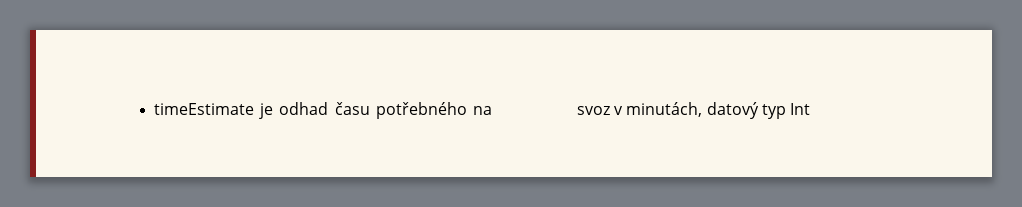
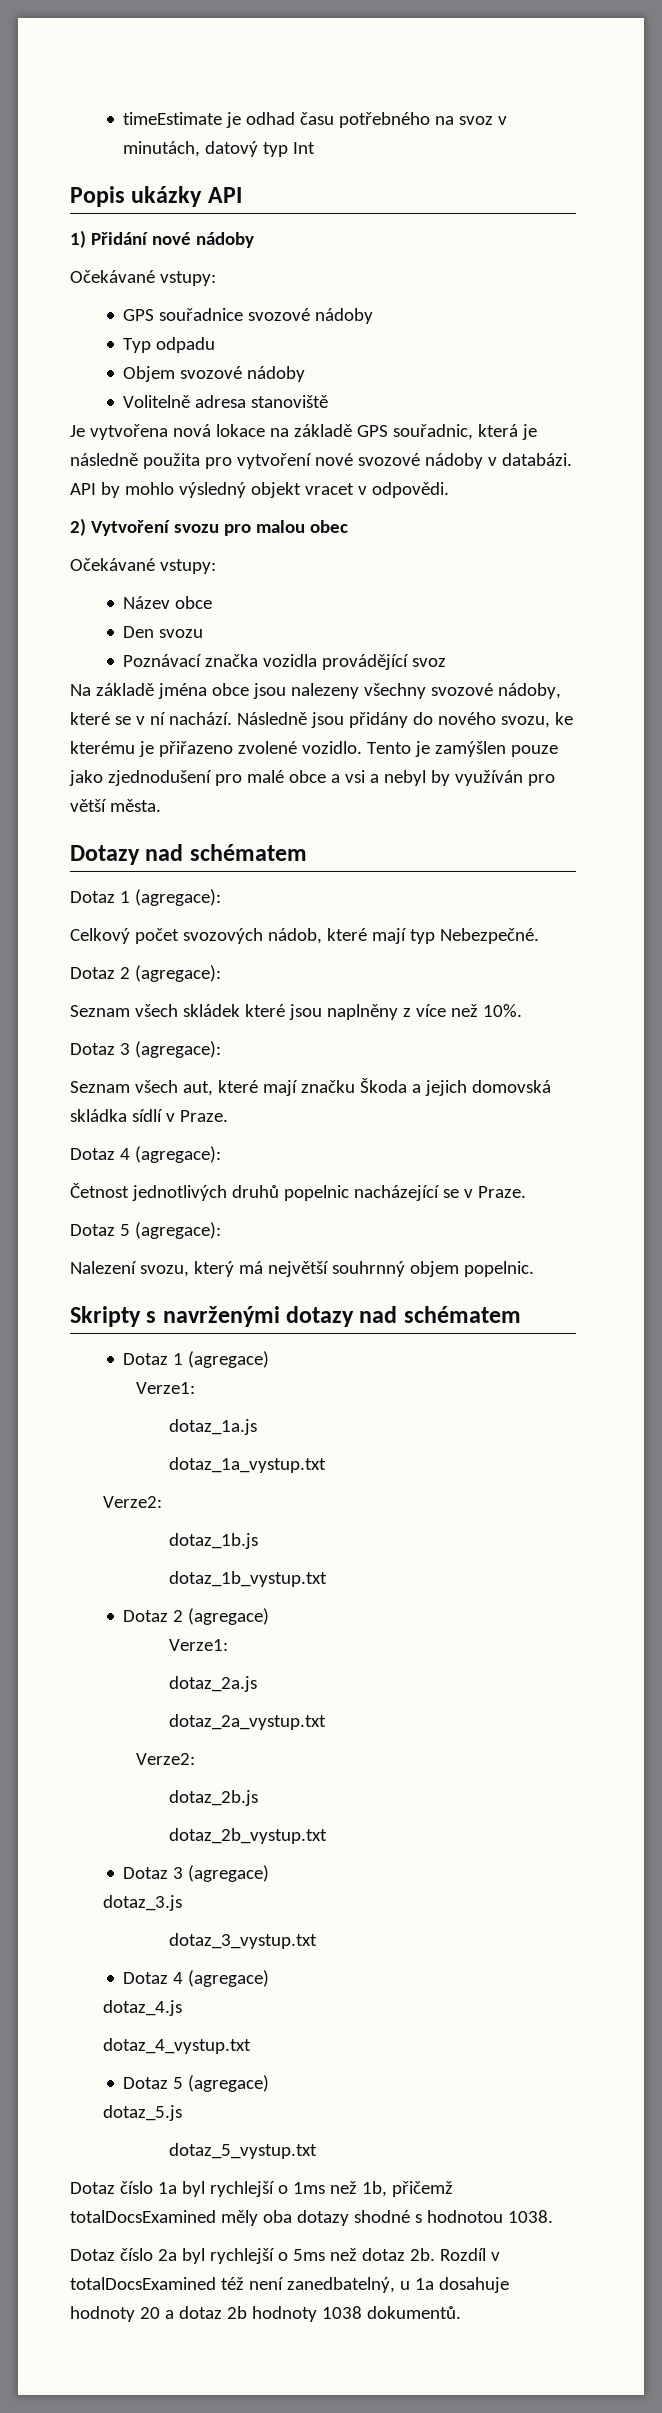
(810, 109) none -> [70,186,242,207] [70,230,254,248] [70,270,216,286] [123,308,374,324] [123,337,216,353] [123,366,306,382] [123,395,329,408] [70,424,537,440] [70,453,572,469] [70,482,449,498] [70,518,348,536] [70,558,216,574] [123,596,213,609] [123,626,204,638] [123,654,447,670] [70,683,561,699] [70,712,573,728] [70,741,558,757] [69,770,555,786] [70,799,161,812] [70,844,307,865] [70,889,221,906] [70,928,539,944] [70,965,221,982] [70,1004,522,1020] [70,1041,221,1058] [70,1078,551,1096] [70,1109,228,1122] [70,1146,221,1163] [70,1183,526,1201] [70,1222,221,1239] [70,1261,534,1277] [70,1306,521,1327] [123,1351,270,1368] [135,1382,195,1394] [168,1419,257,1435] [168,1457,326,1473] [102,1496,162,1508] [168,1533,258,1549] [168,1571,327,1587] [123,1608,270,1625] [168,1639,228,1651] [168,1676,257,1692] [168,1714,326,1730] [135,1753,195,1765] [168,1790,258,1806] [168,1828,327,1844] [123,1865,270,1882] [102,1895,182,1911] [168,1933,317,1949] [123,1970,270,1987] [102,2000,182,2016] [102,2038,251,2054] [123,2075,270,2092] [102,2105,182,2121] [168,2143,317,2159] [70,2181,453,2197] [70,2210,553,2226] [70,2248,500,2264] [70,2277,509,2293] [70,2306,461,2322] // Popis ukázky API // 1) Přidání nové nádoby // Očekávané vstupy: // GPS souřadnice svozové nádoby // Typ odpadu // Objem svozové nádoby // Volitelně adresa stanoviště // Je vytvořena nová lokace na základě GPS souřadnic, která je následně použita pro vytvoření nové svozové nádoby v databázi. API by mohlo výsledný objekt vracet v odpovědi. // 2) Vytvoření svozu pro malou obec // Očekávané vstupy: // Název obce // Den svozu // Poznávací značka vozidla provádějící svoz // Na základě jména obce jsou nalezeny všechny svozové nádoby, které se v ní nachází. Následně jsou přidány do nového svozu, ke kterému je přiřazeno zvolené vozidlo. Tento je zamýšlen pouze jako zjednodušení pro malé obce a vsi a nebyl by využíván pro větší města. // Dotazy nad schématem // Dotaz 1 (agregace): // Celkový počet svozových nádob, které mají typ Nebezpečné. // Dotaz 2 (agregace): // Seznam všech skládek které jsou naplněny z více než 10%. // Dotaz 3 (agregace): // Seznam všech aut, které mají značku Škoda a jejich domovská skládka sídlí v Praze. // Dotaz 4 (agregace): // Četnost jednotlivých druhů popelnic nacházející se v Praze. // Dotaz 5 (agregace): // Nalezení svozu, který má největší souhrnný objem popelnic. // Skripty s navrženými dotazy nad schématem // Dotaz 1 (agregace) // Verze1: // dotaz_1a.js // dotaz_1a_vystup.txt // Verze2: // dotaz_1b.js // dotaz_1b_vystup.txt // Dotaz 2 (agregace) // Verze1: // dotaz_2a.js // dotaz_2a_vystup.txt // Verze2: // dotaz_2b.js // dotaz_2b_vystup.txt // Dotaz 3 (agregace) // dotaz_3.js // dotaz_3_vystup.txt // Dotaz 4 (agregace) // dotaz_4.js // dotaz_4_vystup.txt // Dotaz 5 (agregace) // dotaz_5.js // dotaz_5_vystup.txt // Dotaz číslo 1a byl rychlejší o 1ms než 1b, přičemž totalDocsExamined měly oba dotazy shodné s hodnotou 1038. // Dotaz číslo 2a byl rychlejší o 5ms než dotaz 2b. Rozdíl v totalDocsExamined též není zanedbatelný, u 1a dosahuje hodnoty 20 a dotaz 2b hodnoty 1038 dokumentů.

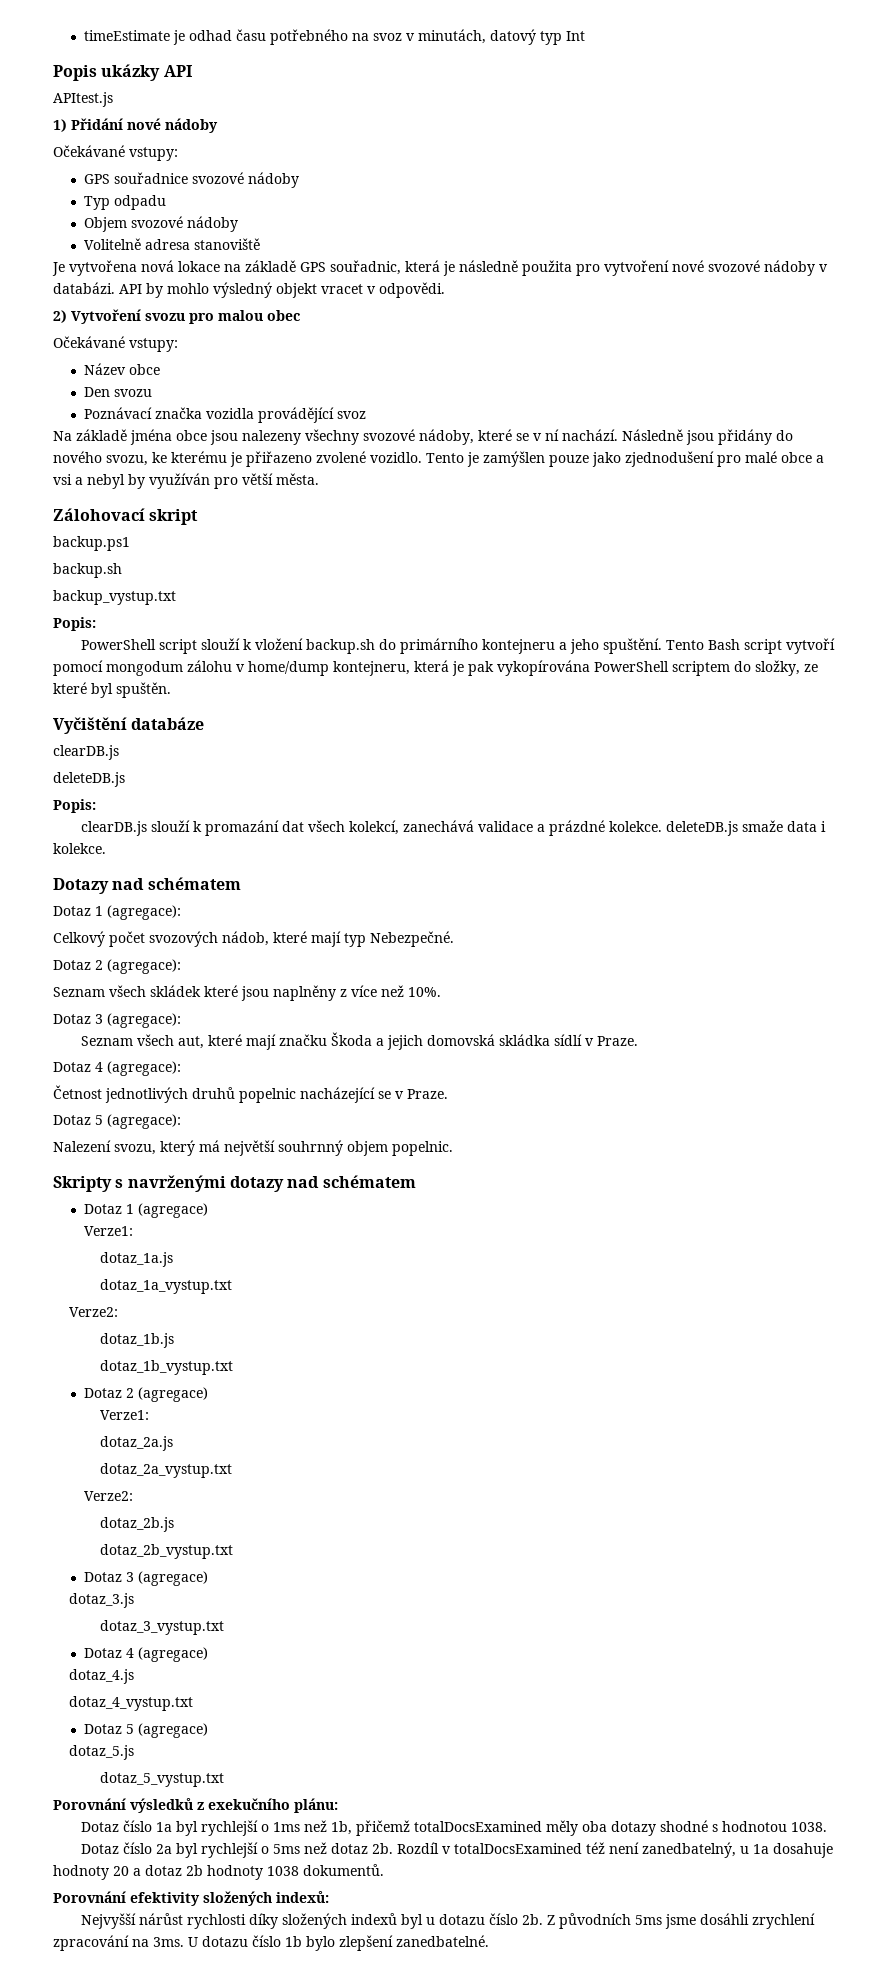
(242, 195) none -> [53,92,113,107] // APItest.js
(161, 805) none -> [53,508,199,525] [53,536,130,551] [53,563,122,578] [53,590,176,605] [53,617,96,631] [81,638,836,654] [53,660,818,676] [53,682,171,698] [53,717,205,734] [53,745,119,760] [53,772,125,787] [53,799,96,813] [81,820,827,836] [53,843,106,854] // Zálohovací skript // backup.ps1 // backup.sh // backup_vystup.txt // Popis: // PowerShell script slouží k vložení backup.sh do primárního kontejneru a jeho spuštění. Tento Bash script vytvoří pomocí mongodum zálohu v home/dump kontejneru, která je pak vykopírována PowerShell scriptem do složky, ze které byl spuštěn. // Vyčištění databáze // clearDB.js // deleteDB.js // Popis: // clearDB.js slouží k promazání dat všech kolekcí, zanechává validace a prázdné kolekce. deleteDB.js smaže data i kolekce.
(317, 2151) none -> [53,1798,338,1813] // Porovnání výsledků z exekučního plánu:
(461, 2312) none -> [53,1891,329,1906] [81,1913,816,1929] [53,1935,489,1951] // Porovnání efektivity složených indexů: // Nejvyšší nárůst rychlosti díky složených indexů byl u dotazu číslo 2b. Z původních 5ms jsme dosáhli zrychlení zpracování na 3ms. U dotazu číslo 1b bylo zlepšení zanedbatelné.

